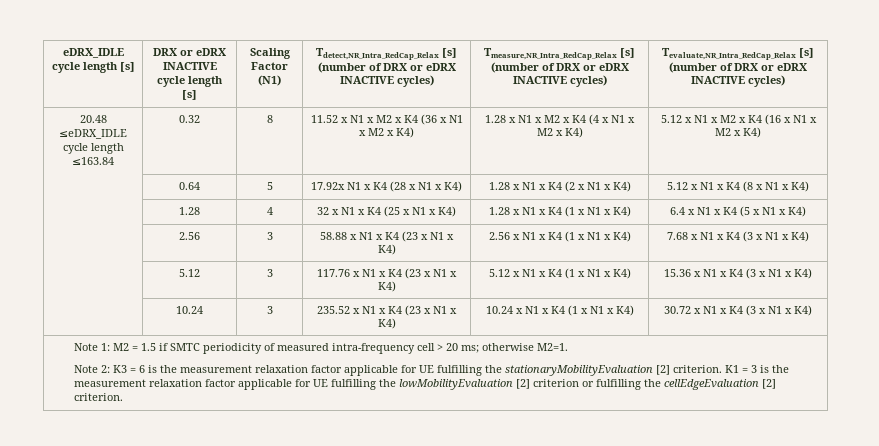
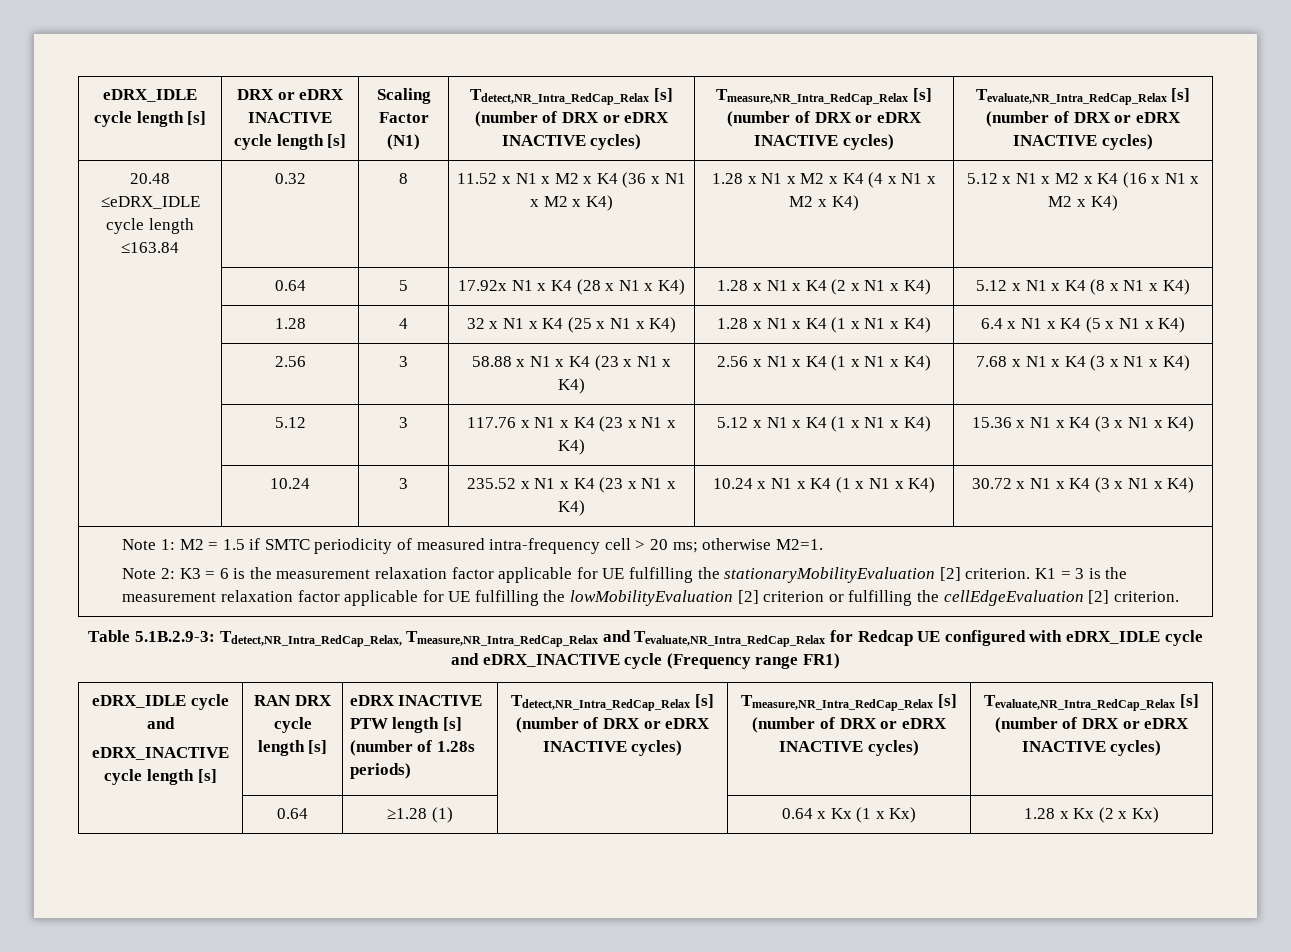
(124, 397) none -> [88,630,1203,647] [451,653,840,669] [92,694,229,710] [147,717,175,729] [92,747,229,760] [104,769,217,785] [254,695,332,706] [273,717,312,733] [257,740,328,756] [349,695,483,706] [349,717,463,733] [349,740,476,756] [349,763,411,779] [511,694,714,711] [515,717,711,733] [542,740,683,756] [741,694,957,711] [752,717,947,733] [779,740,919,756] [984,694,1199,711] [994,717,1190,733] [1021,740,1162,756] [277,808,308,819] [387,807,453,823] [781,807,917,823] [1024,807,1159,823] // Table 5.1B.2.9-3: Tdetect,NR_Intra_RedCap_Relax, Tmeasure,NR_Intra_RedCap_Relax and Tevaluate,NR_Intra_RedCap_Relax for Redcap UE configured with eDRX_IDLE cycle and eDRX_INACTIVE cycle (Frequency range FR1) // eDRX_IDLE cycle and // eDRX_INACTIVE cycle length [s] | RAN DRX cycle length [s] | eDRX INACTIVE PTW length [s] (number of 1.28s periods) | Tdetect,NR_Intra_RedCap_Relax [s] (number of DRX or eDRX INACTIVE cycles) | Tmeasure,NR_Intra_RedCap_Relax [s] (number of DRX or eDRX INACTIVE cycles) | Tevaluate,NR_Intra_RedCap_Relax [s] (number of DRX or eDRX INACTIVE cycles) // | 0.64 | ≥1.28 (1) | | 0.64 x Kx (1 x Kx) | 1.28 x Kx (2 x Kx)

